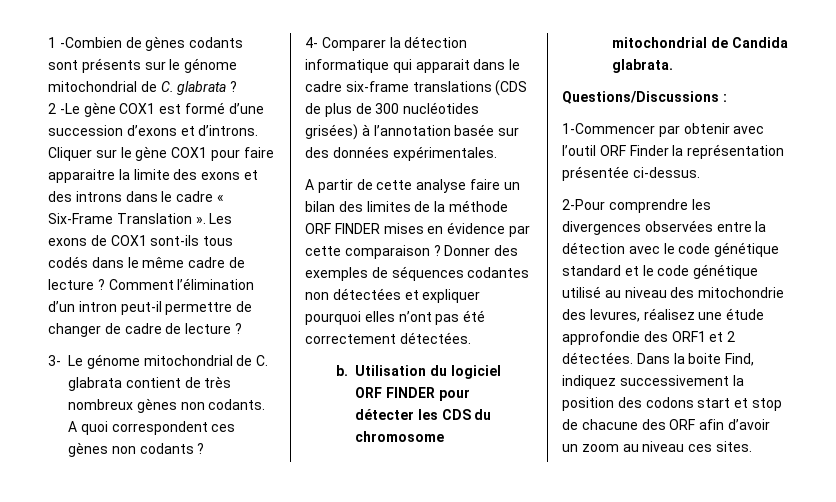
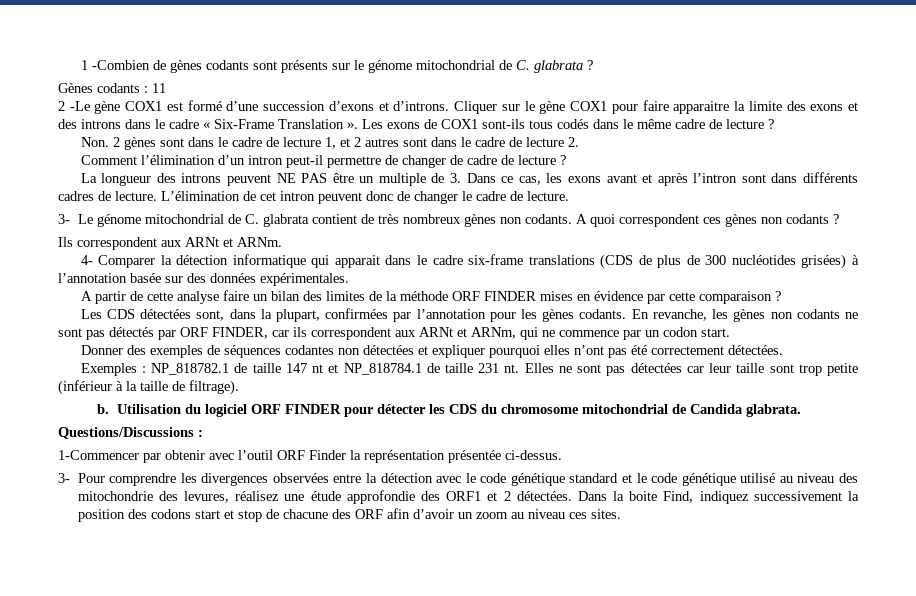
(238, 86) none -> [58,83,166,93] // Gènes codants : 11
(105, 284) none -> [80,137,579,150] // Non. 2 gènes sont dans le cadre de lecture 1, et 2 autres sont dans le cadre de lecture 2. //
(242, 328) none -> [80,172,859,186] [58,191,569,204] // La longueur des introns peuvent NE PAS être un multiple de 3. Dans ce cas, les exons avant et après l’intron sont dans différents cadres de lecture. L’élimination de cet intron peuvent donc de changer le cadre de lecture.
(205, 448) none -> [58,237,282,250] // Ils correspondent aux ARNt et ARNm.
(441, 250) none -> [80,308,858,322] [58,327,730,340] // Les CDS détectées sont, dans la plupart, confirmées par l’annotation pour les gènes codants. En revanche, les gènes non codants ne sont pas détectés par ORF FINDER, car ils correspondent aux ARNt et ARNm, qui ne commence par un codon start. //
(471, 338) none -> [80,363,858,376] [58,380,239,395] // Exemples : NP_818782.1 de taille 147 nt et NP_818784.1 de taille 231 nt. Elles ne sont pas détectées car leur taille sont trop petite (inférieur à la taille de filtrage).
[562,199,605,210] 2-Pour -> [58,473,105,483] 3- Pour

